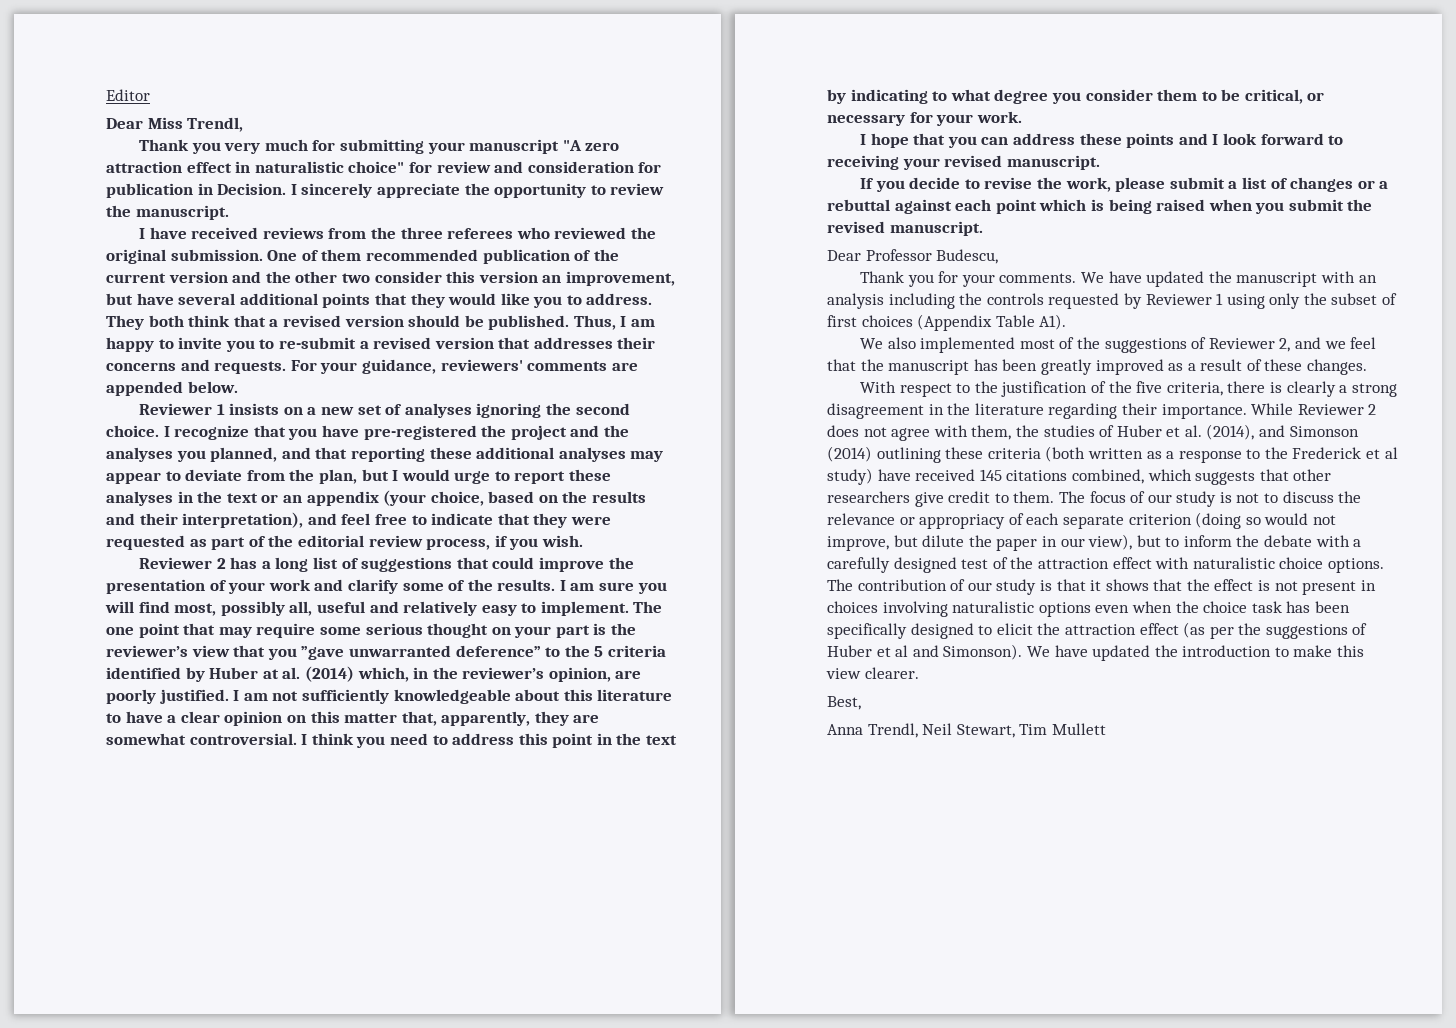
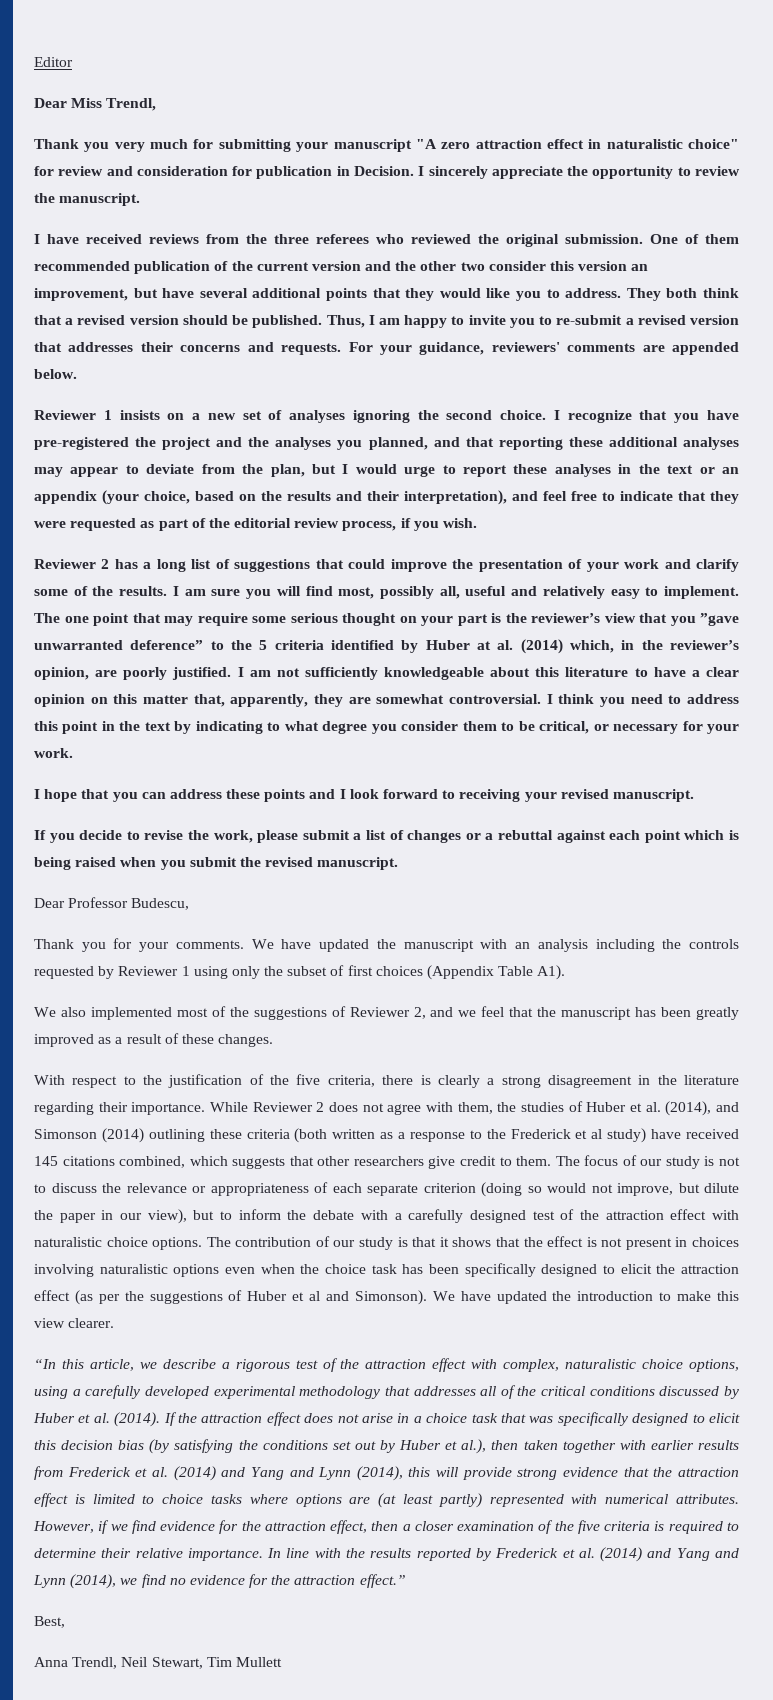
[919,514,1006,529] appropriacy -> [210,1183,309,1196] appropriateness
(919, 673) none -> [34,1358,739,1372] [34,1385,739,1399] [33,1412,740,1427] [34,1439,739,1454] [34,1466,739,1481] [34,1493,739,1508] [33,1520,740,1534] [34,1547,739,1562] [33,1574,406,1589] // “In this article, we describe a rigorous test of the attraction effect with complex, naturalistic choice options, using a carefully developed experimental methodology that addresses all of the critical conditions discussed by Huber et al. (2014). If the attraction effect does not arise in a choice task that was specifically designed to elicit this decision bias (by satisfying the conditions set out by Huber et al.), then taken together with earlier results from Frederick et al. (2014) and Yang and Lynn (2014), this will provide strong evidence that the attraction effect is limited to choice tasks where options are (at least partly) represented with numerical attributes. However, if we find evidence for the attraction effect, then a closer examination of the five criteria is required to determine their relative importance. In line with the results reported by Frederick et al. (2014) and Yang and Lynn (2014), we find no evidence for the attraction effect.”

